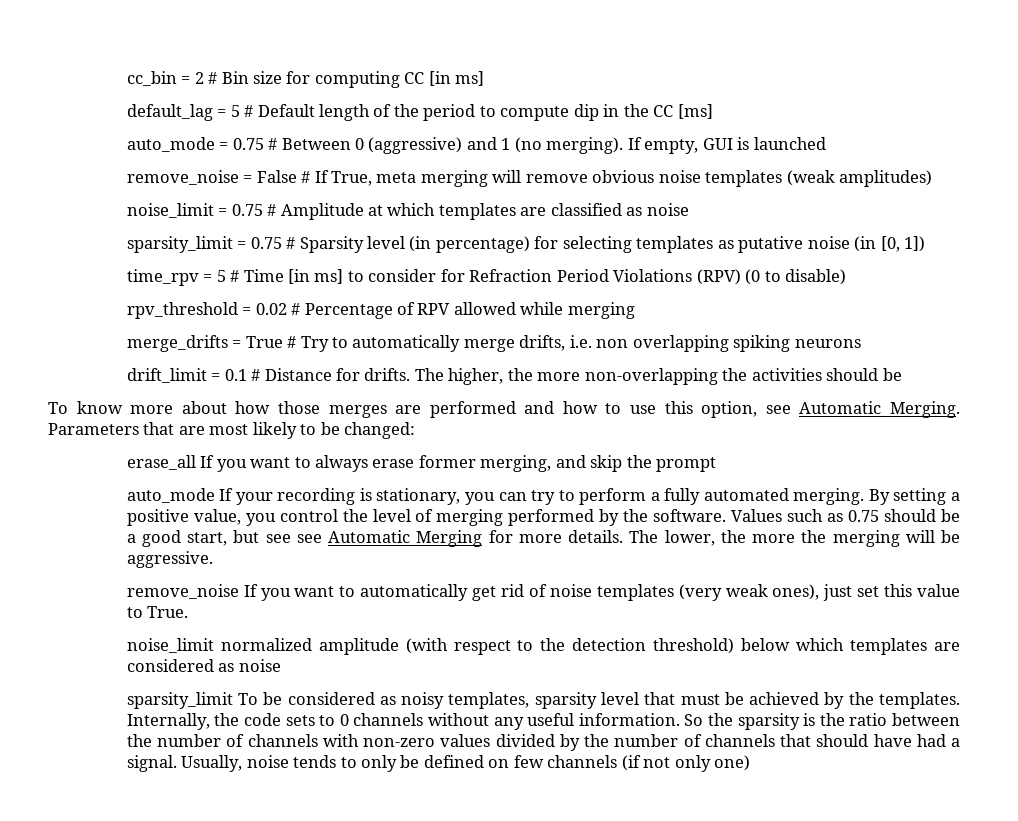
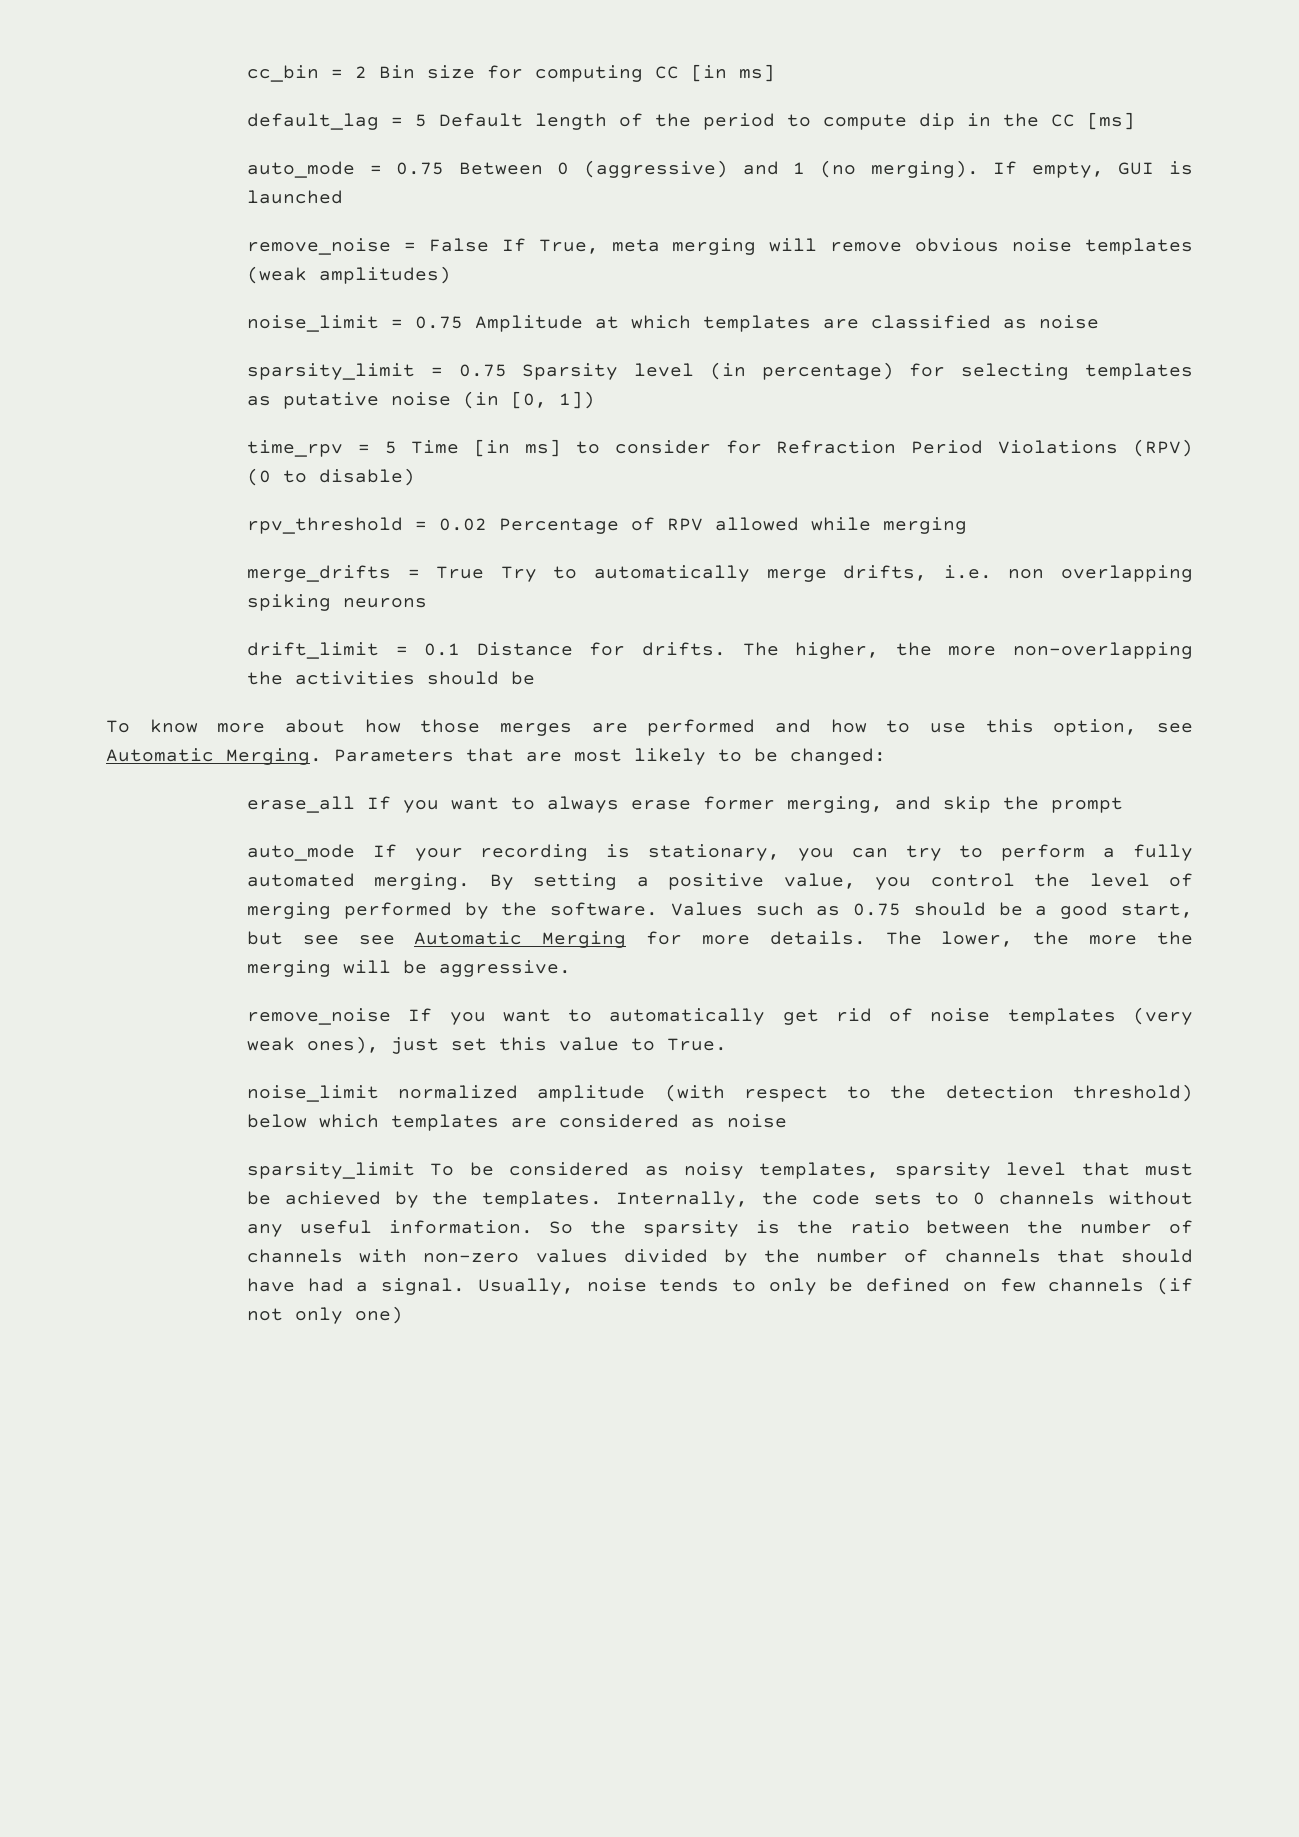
[208,72,218,84] # -> (367, 72) none
[244,105,254,117] # -> (427, 120) none
[268,138,278,150] # -> (445, 168) none
[301,171,311,183] # -> (489, 245) none
[267,204,277,216] # -> (463, 322) none
[286,237,296,249] # -> (507, 370) none
[230,270,240,282] # -> (397, 447) none
[291,303,301,315] # -> (487, 524) none
[287,336,297,348] # -> (485, 572) none
[251,369,261,381] # -> (461, 649) none

